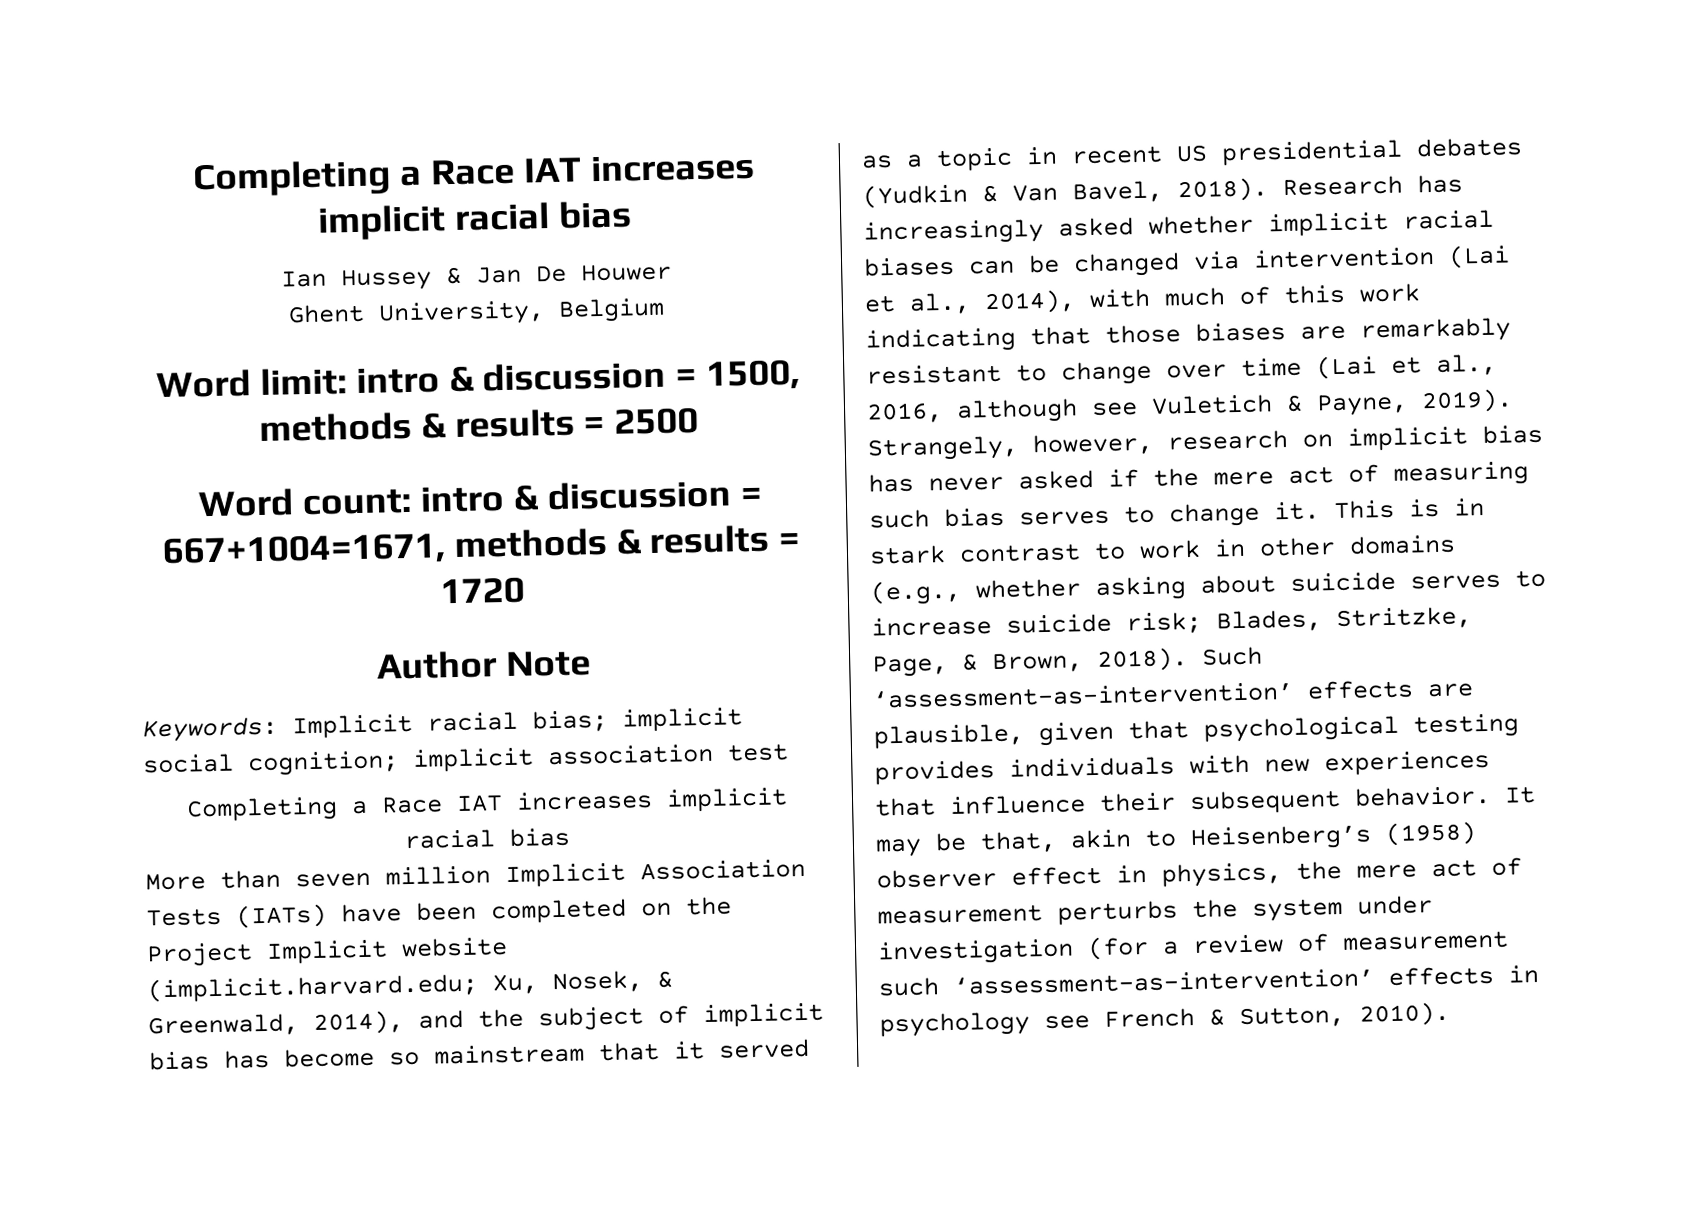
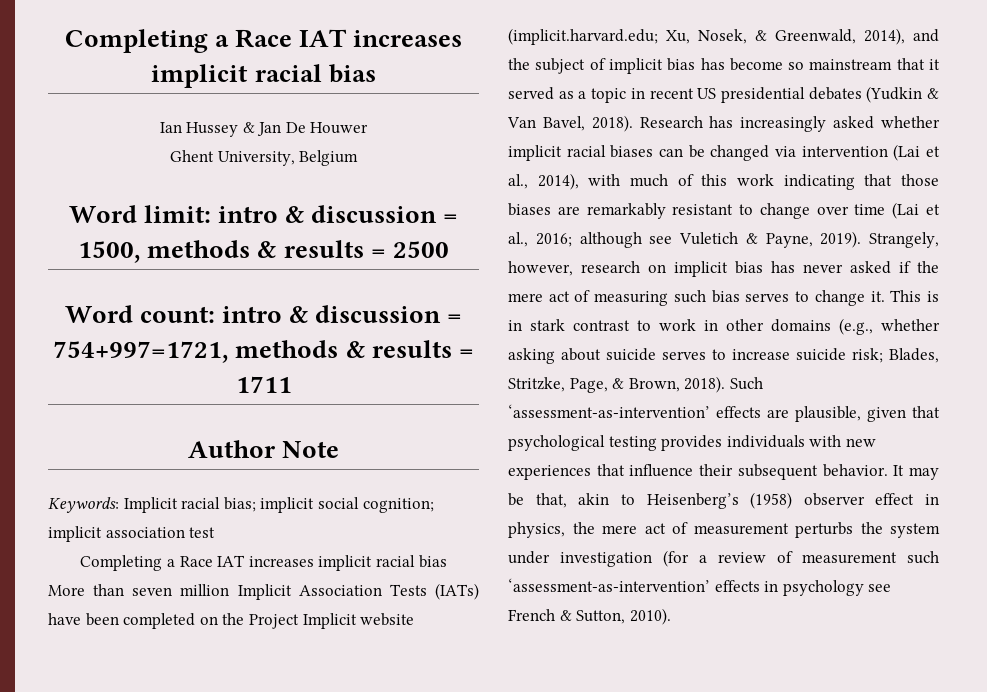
[161,524,801,568] [439,576,525,605] 667+1004=1671, methods & results = 1720 -> [53,340,474,363] [235,376,292,393] 754+997=1721, methods & results = 1711
[866,402,943,424] 2016, -> [535,233,572,247] 2016;

